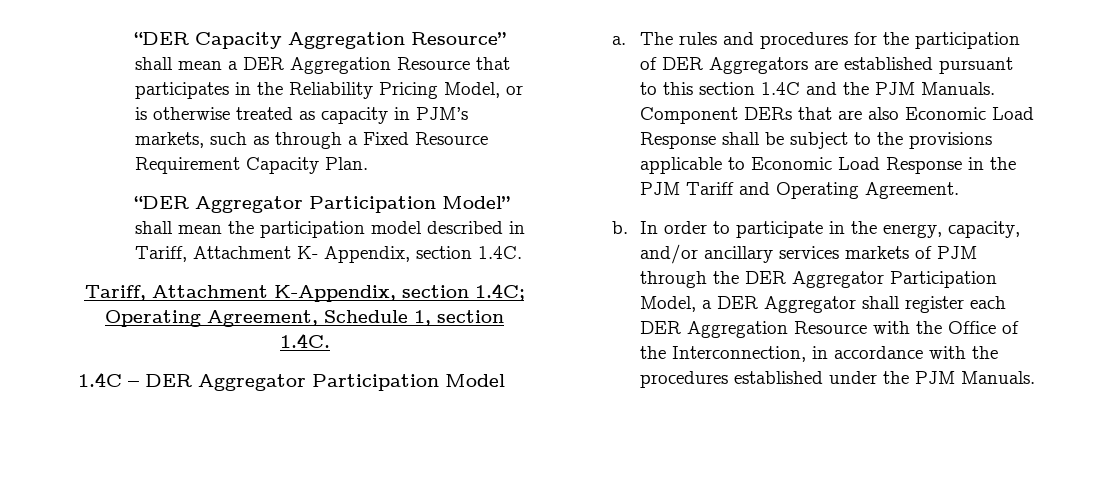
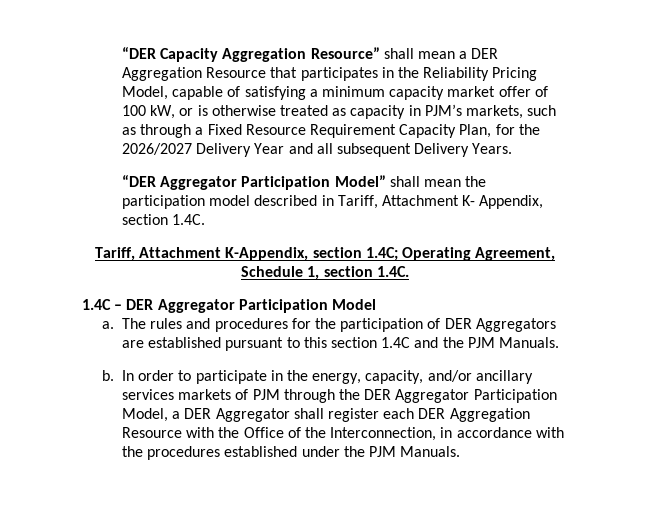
(501, 90) none -> [172,86,548,100] [122,105,176,119] capable of satisfying a minimum capacity market offer of 100 kW,
[325,157,369,170] Plan. -> [459,124,540,138] [122,143,513,157] Plan, for the 2026/2027 Delivery Year and all subsequent Delivery Years.
[640,107,1035,124] [640,132,993,149] [640,157,1017,174] [640,182,960,199] Component DERs that are also Economic Load Response shall be subject to the provisions applicable to Economic Load Response in the PJM Tariff and Operating Agreement. -> (559, 342) none

